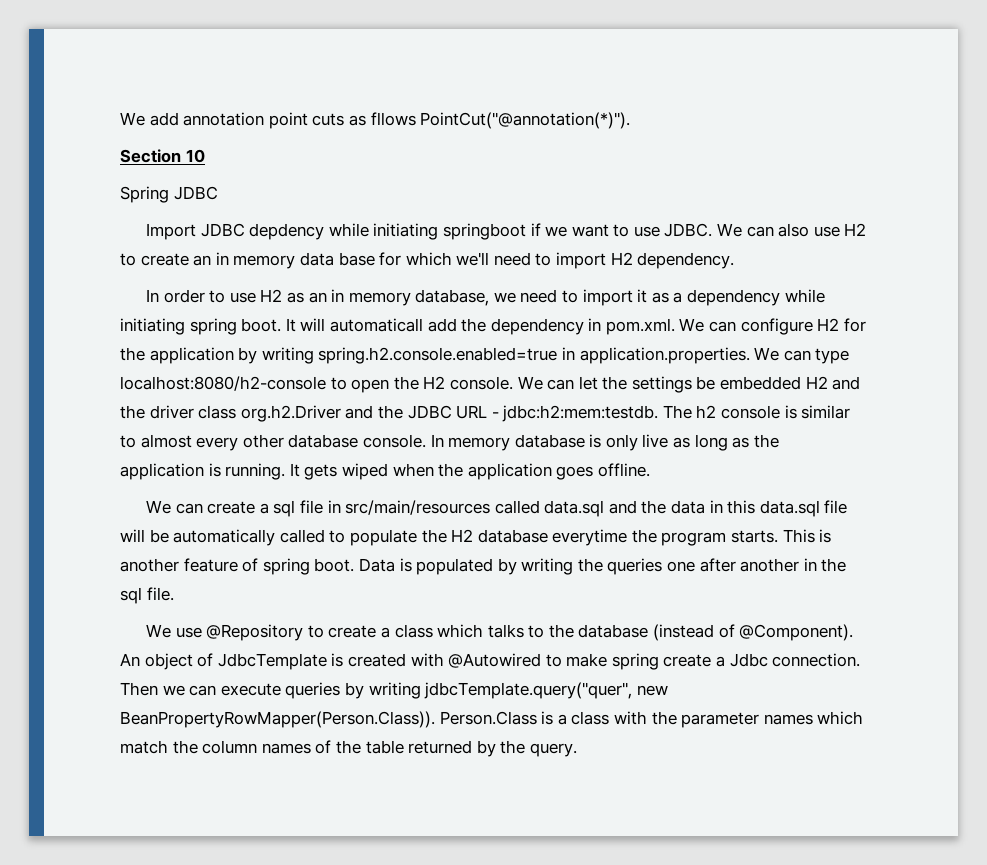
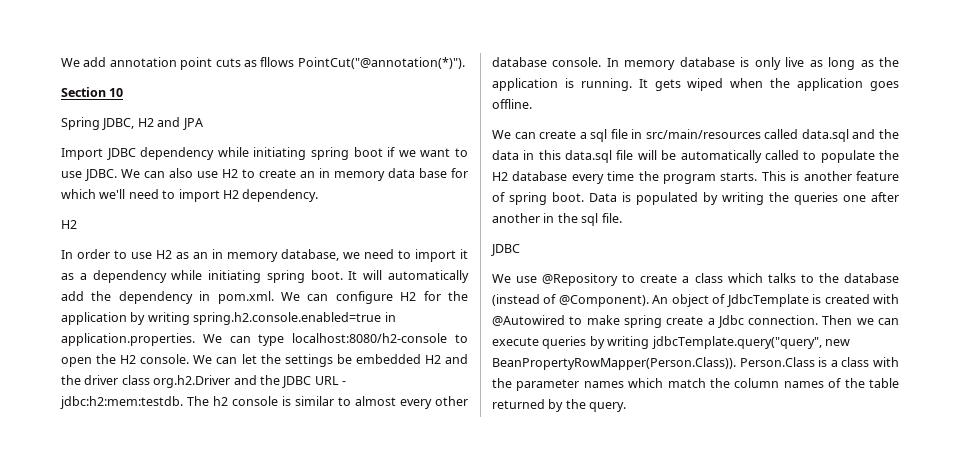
[173,186,218,200] JDBC -> [102,117,203,130] JDBC, H2 and JPA
[249,223,526,240] depdency while initiating springboot -> [140,147,383,160] dependency while initiating spring boot
(735, 260) none -> [61,220,77,229] // H2
[329,318,423,332] automaticall -> [387,270,469,283] automatically
[552,529,628,546] everytime -> [571,171,635,184] every time
(174, 594) none -> [491,244,520,256] // JDBC
[424,682,633,699] jdbcTemplate.query("quer", -> [651,336,822,349] jdbcTemplate.query("query",

